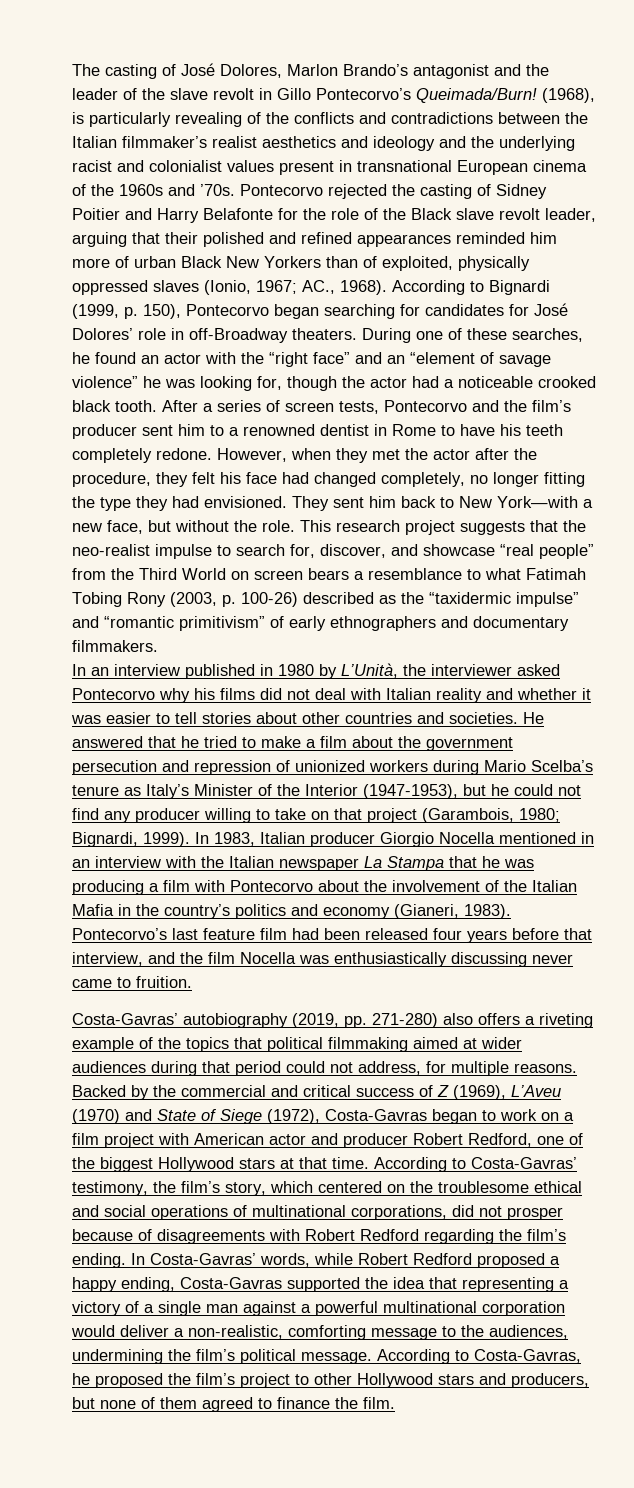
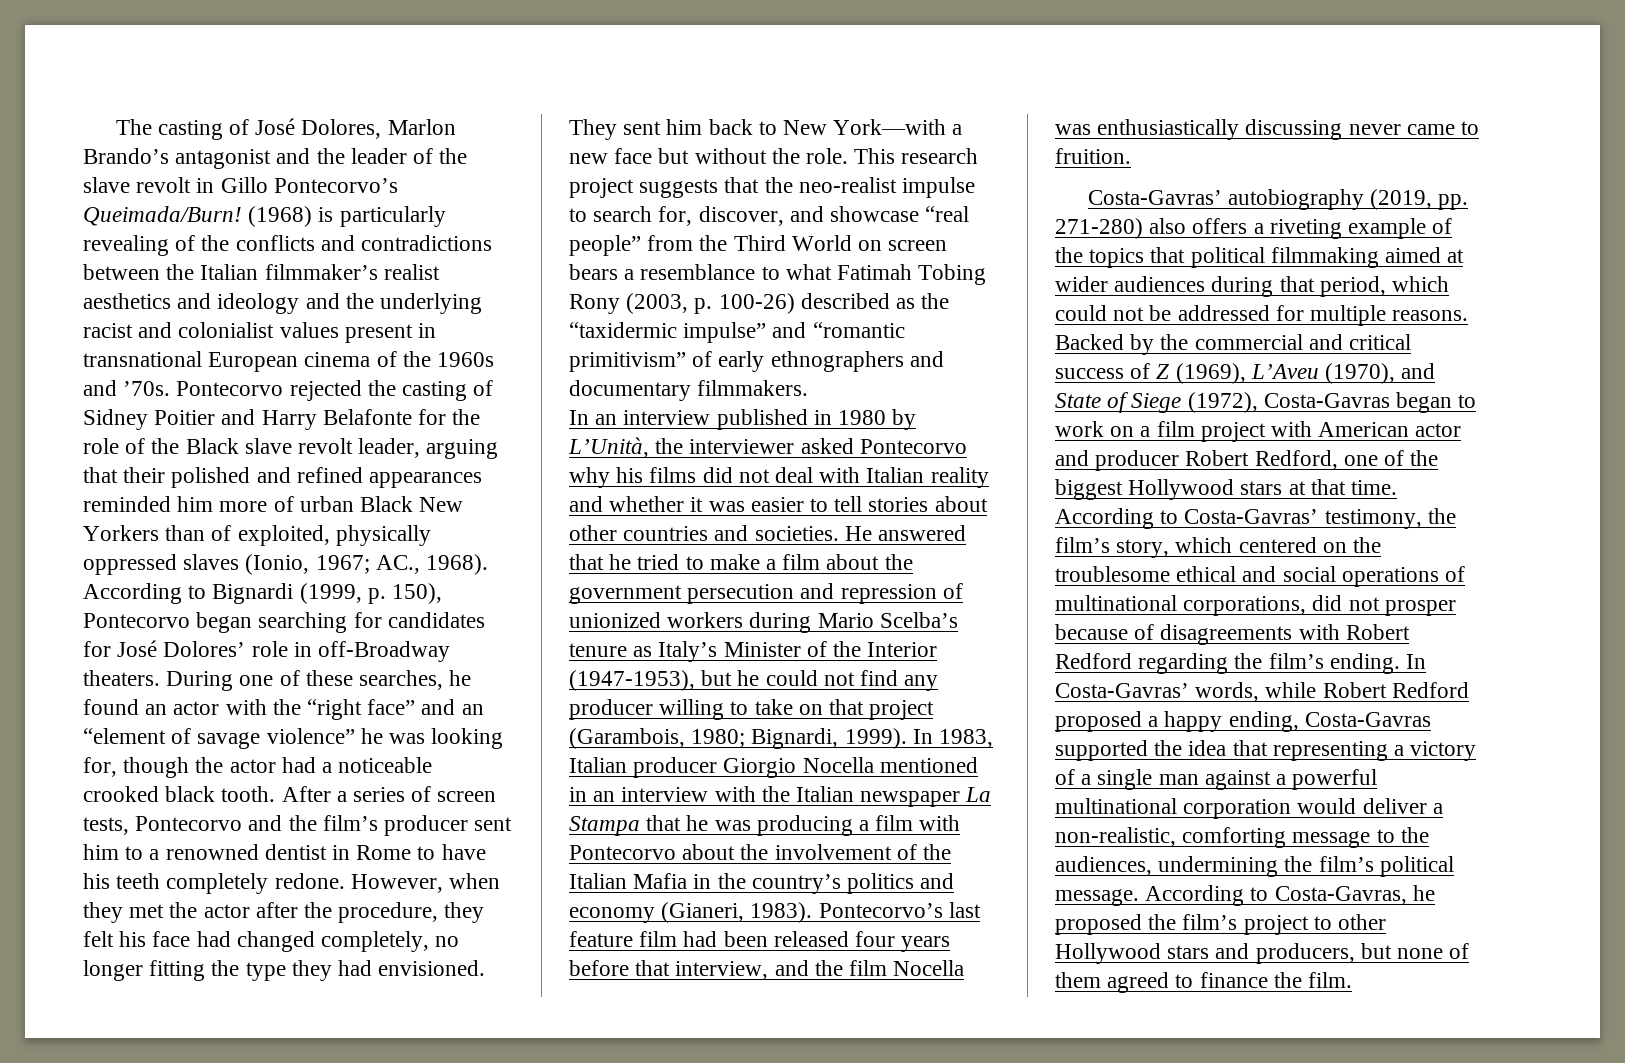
[542,88,595,103] (1968), -> [248,206,313,227] (1968)
[107,520,143,534] face, -> [614,148,653,164] face
[235,1061,421,1076] period could not address, -> [1319,276,1450,297] [1055,305,1270,321] period, which could not be addressed
[72,1109,120,1124] (1970) -> [1325,363,1396,384] (1970),

